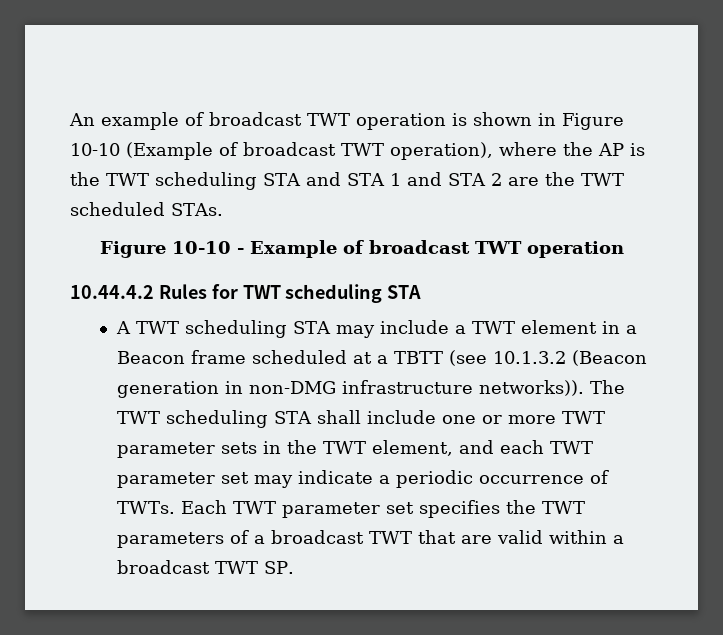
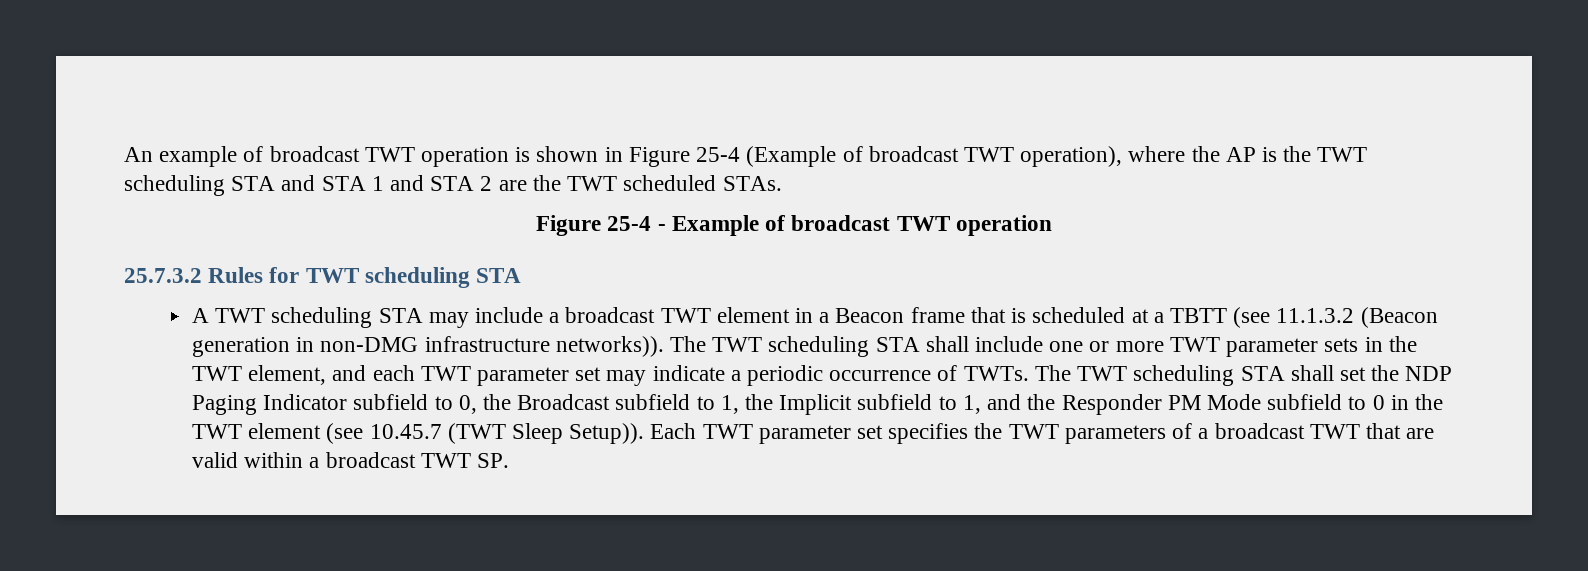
[70,143,120,156] 10-10 -> [696,147,741,162] 25-4
[171,241,231,254] 10-10 -> [607,216,652,231] 25-4
[70,285,154,299] 10.44.4.2 -> [124,268,202,283] 25.7.3.2
(466, 329) none -> [565,307,656,323] broadcast
(246, 357) none -> [970,307,1027,323] that is
[492,351,566,364] 10.1.3.2 -> [1276,308,1355,323] 11.1.3.2
(175, 507) none -> [1034,365,1453,386] [191,394,1443,415] [191,423,645,444] The TWT scheduling STA shall set the NDP Paging Indicator subfield to 0, the Broadcast subfield to 1, the Implicit subfield to 1, and the Responder PM Mode subfield to 0 in the TWT element (see 10.45.7 (TWT Sleep Setup)).

